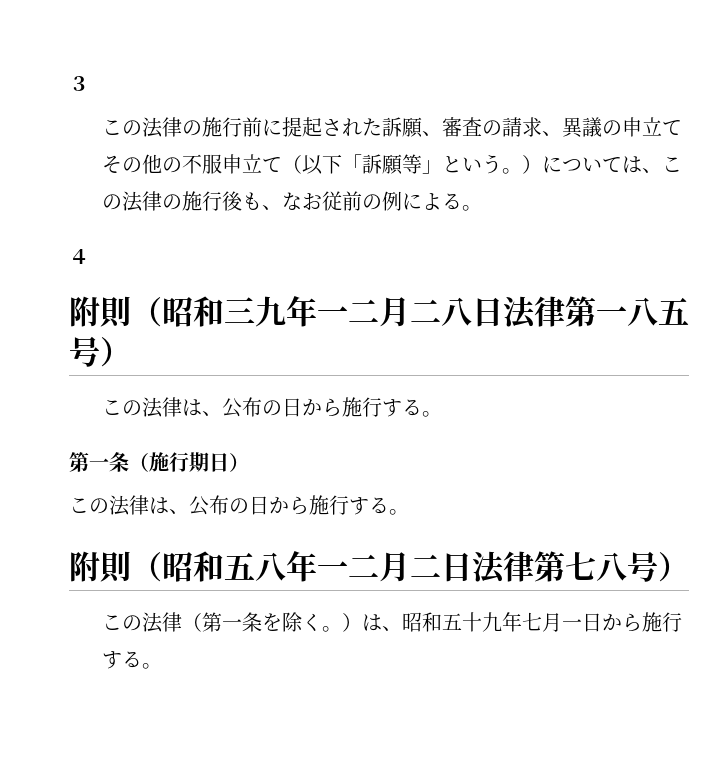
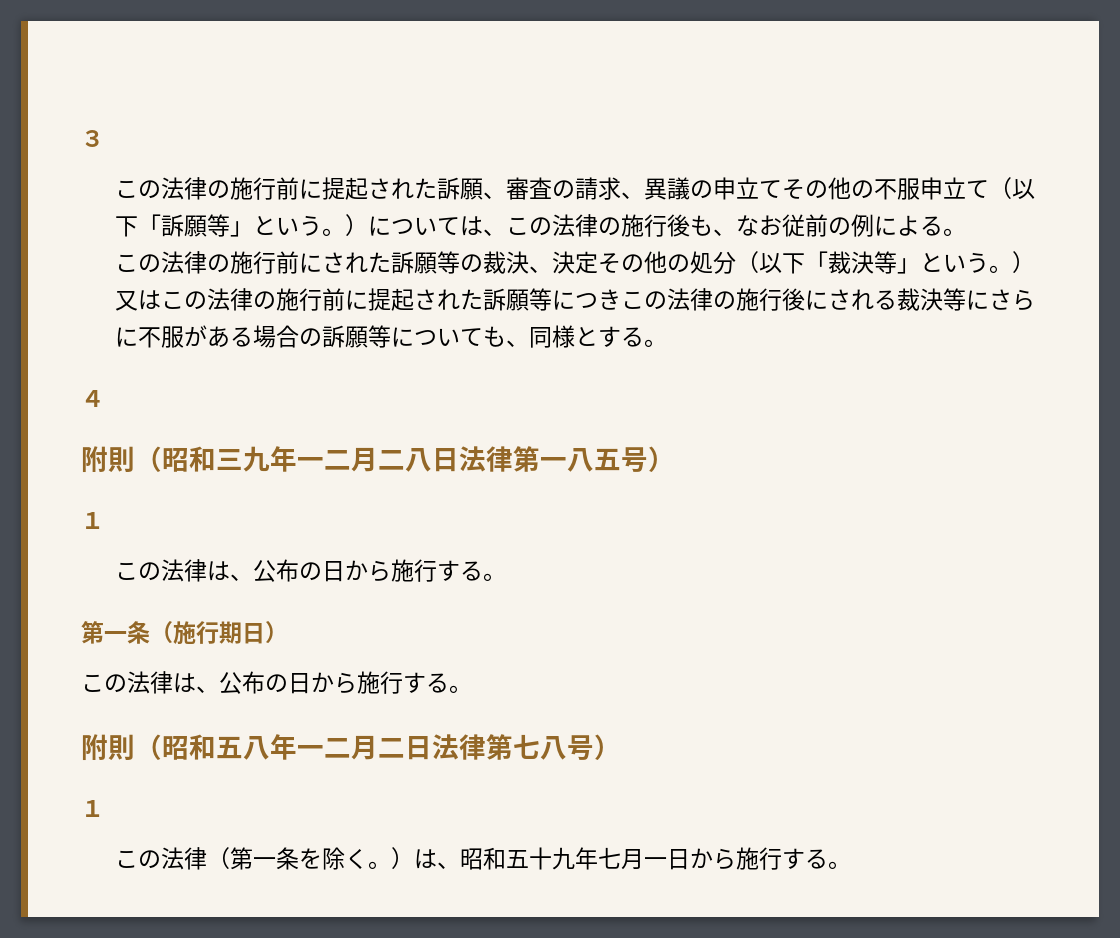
(483, 208) none -> [114,251,1035,274] [114,288,1035,311] [114,325,667,348] // この法律の施行前にされた訴願等の裁決、決定その他の処分（以下「裁決等」という。）又はこの法律の施行前に提起された訴願等につきこの法律の施行後にされる裁決等にさらに不服がある場合の訴願等についても、同様とする。
(131, 352) none -> [81,512,104,529] // １
(689, 567) none -> [81,800,104,817] // １

